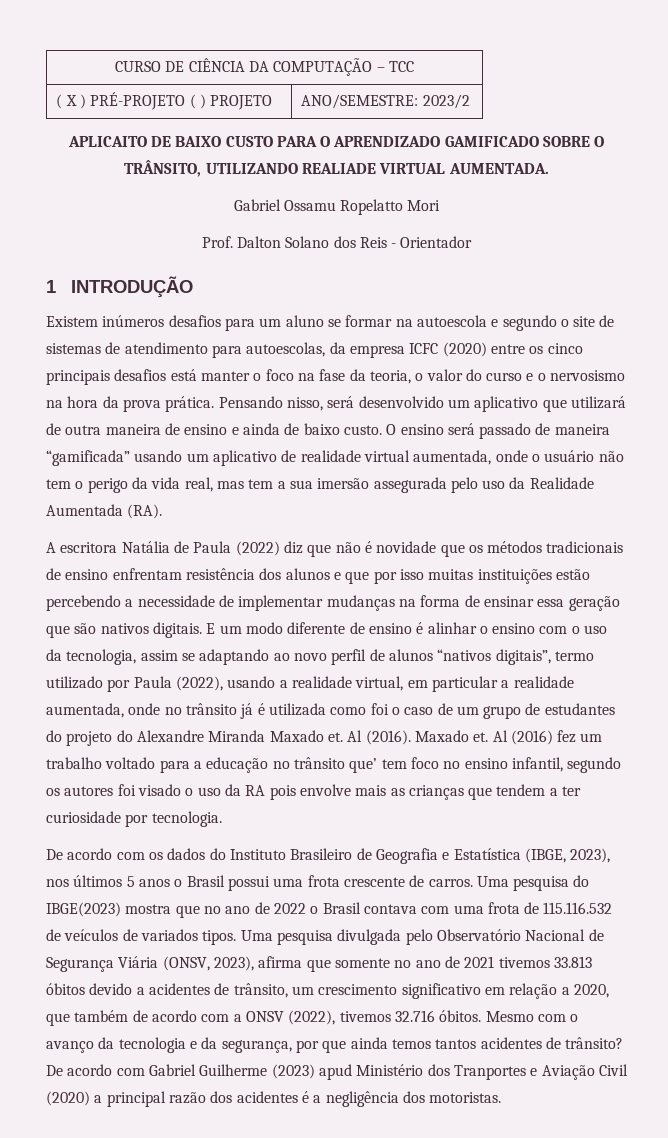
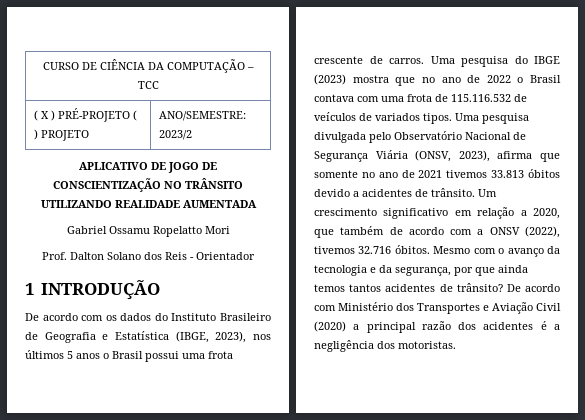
[67,136,605,147] [124,160,549,177] APLICAITO DE BAIXO CUSTO PARA O APRENDIZADO GAMIFICADO SOBRE O TRÂNSITO, UTILIZANDO REALIADE VIRTUAL AUMENTADA. -> [79,162,217,173] [53,178,243,192] [40,200,257,208] APLICATIVO DE JOGO DE CONSCIENTIZAÇÃO NO TRÂNSITO UTILIZANDO REALIDADE AUMENTADA
[46,315,615,331] [46,342,583,358] [46,369,626,385] [46,396,626,412] [46,423,610,439] [46,450,624,466] [46,477,594,493] [46,504,163,519] [46,541,624,557] [46,568,590,584] [46,595,620,611] [46,622,608,638] [46,649,594,665] [46,676,574,692] [46,703,615,719] [46,730,603,746] [46,757,622,773] [46,784,582,800] [46,811,222,827] // Existem inúmeros desafios para um aluno se formar na autoescola e segundo o site de sistemas de atendimento para autoescolas, da empresa ICFC (2020) entre os cinco principais desafios está manter o foco na fase da teoria, o valor do curso e o nervosismo na hora da prova prática. Pensando nisso, será desenvolvido um aplicativo que utilizará de outra maneira de ensino e ainda de baixo custo. O ensino será passado de maneira “gamificada” usando um aplicativo de realidade virtual aumentada, onde o usuário não tem o perigo da vida real, mas tem a sua imersão assegurada pelo uso da Realidade Aumentada (RA). // A escritora Natália de Paula (2022) diz que não é novidade que os métodos tradicionais de ensino enfrentam resistência dos alunos e que por isso muitas instituições estão percebendo a necessidade de implementar mudanças na forma de ensinar essa geração que são nativos digitais. E um modo diferente de ensino é alinhar o ensino com o uso da tecnologia, assim se adaptando ao novo perfil de alunos “nativos digitais”, termo utilizado por Paula (2022), usando a realidade virtual, em particular a realidade aumentada, onde no trânsito já é utilizada como foi o caso de um grupo de estudantes do projeto do Alexandre Miranda Maxado et. Al (2016). Maxado et. Al (2016) fez um trabalho voltado para a educação no trânsito que’ tem foco no ensino infantil, segundo os autores foi visado o uso da RA pois envolve mais as crianças que tendem a ter curiosidade por tecnologia. -> (160, 290) none
[46,902,121,917] IBGE(2023) -> [534,56,560,64] [314,74,346,85] IBGE (2023)
[233,983,314,998] trânsito, um -> [431,188,497,197] trânsito. Um
[148,1064,352,1080] Gabriel Guilherme (2023) apud -> (336, 308) none
[453,1065,526,1080] Tranportes -> [417,303,480,314] Transportes

